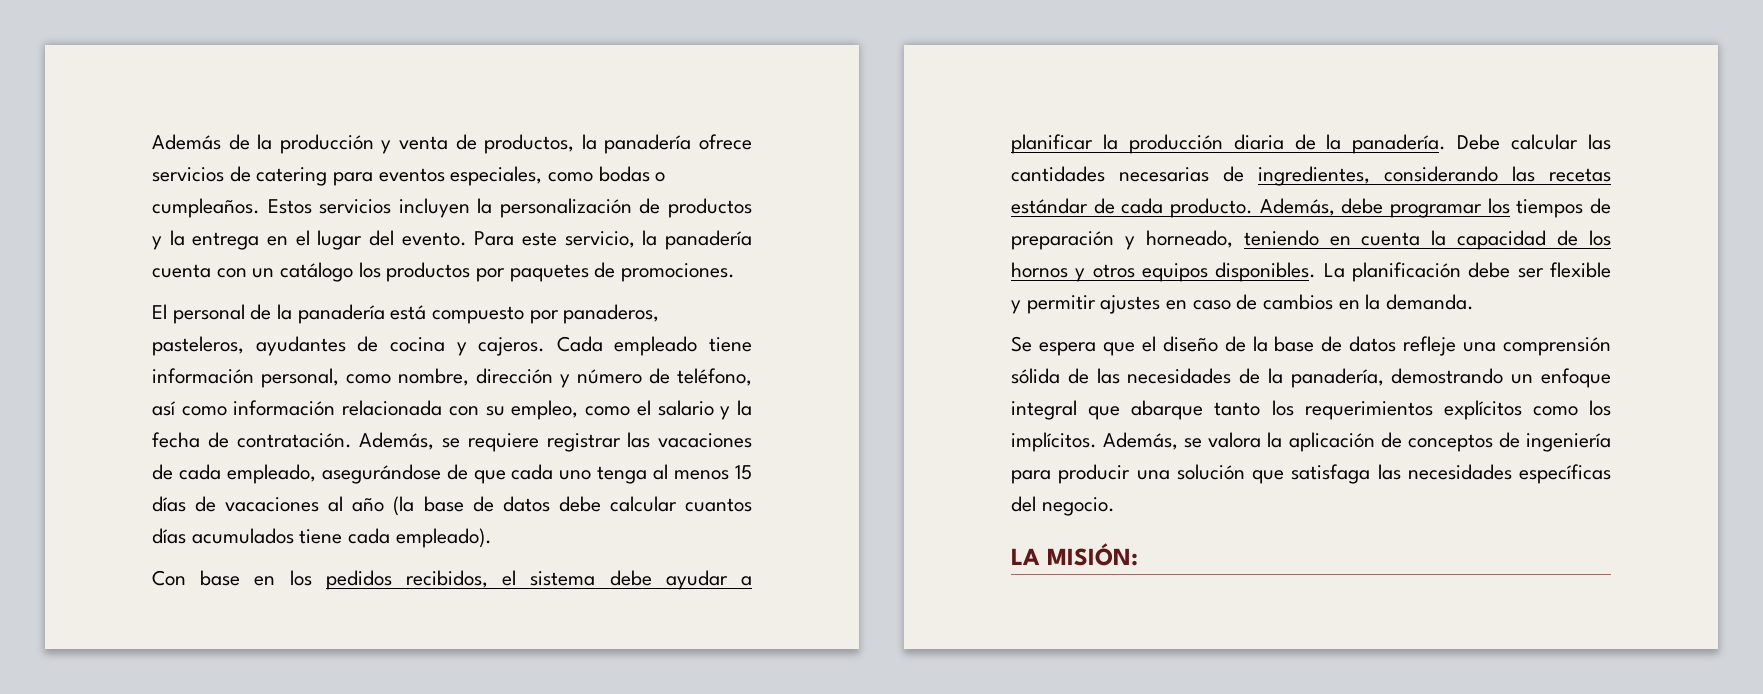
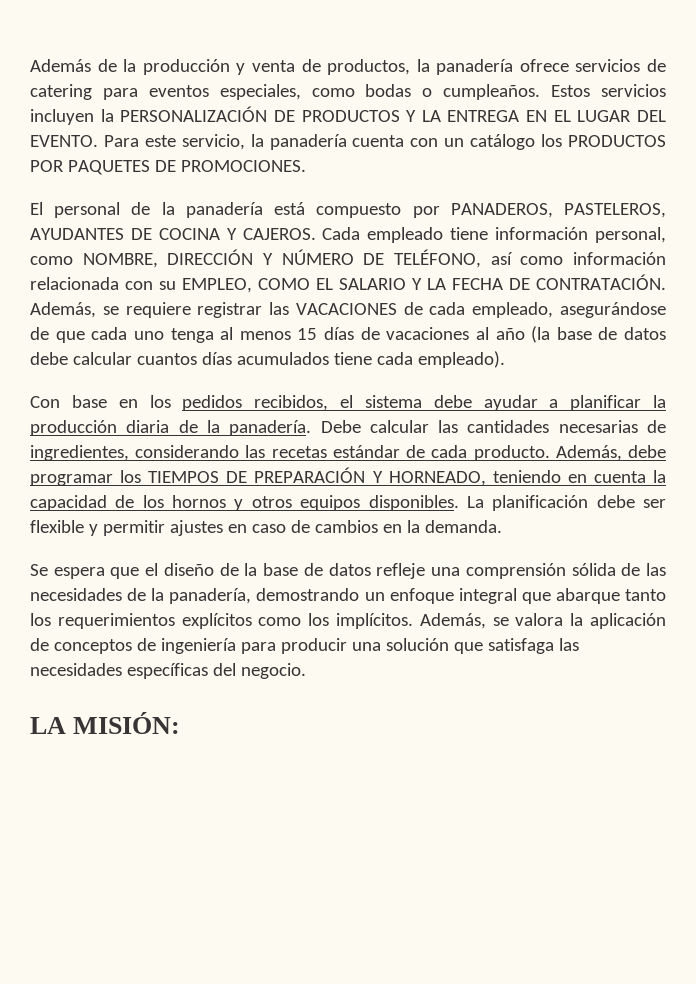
[499,198,752,218] [152,230,467,250] personalización de productos y la entrega en el lugar del evento. -> [120,106,666,122] [30,135,98,147] PERSONALIZACIÓN DE PRODUCTOS Y LA ENTREGA EN EL LUGAR DEL EVENTO.
[386,262,736,282] productos por paquetes de promociones. -> [567,135,666,147] [30,160,306,175] PRODUCTOS POR PAQUETES DE PROMOCIONES.
[563,304,660,324] [152,336,546,356] panaderos, pasteleros, ayudantes de cocina y cajeros. -> [450,203,666,218] [30,228,316,240] PANADEROS, PASTELEROS, AYUDANTES DE COCINA Y CAJEROS.
[398,368,752,388] nombre, dirección y número de teléfono, -> [82,249,481,268] NOMBRE, DIRECCIÓN Y NÚMERO DE TELÉFONO,
[511,400,753,420] [152,432,352,448] empleo, como el salario y la fecha de contratación. -> [182,274,666,293] EMPLEO, COMO EL SALARIO Y LA FECHA DE CONTRATACIÓN.
[658,433,752,448] vacaciones -> [295,303,397,315] VACACIONES
[1516,198,1611,218] [1011,230,1233,250] tiempos de preparación y horneado, -> [148,467,486,486] TIEMPOS DE PREPARACIÓN Y HORNEADO,

